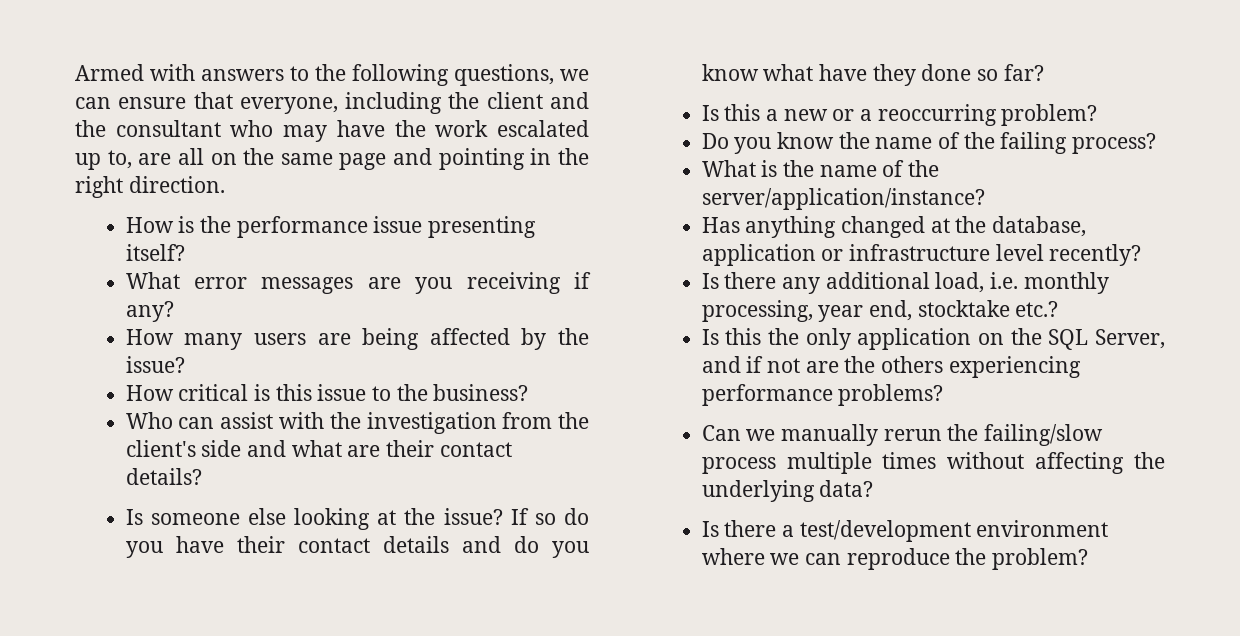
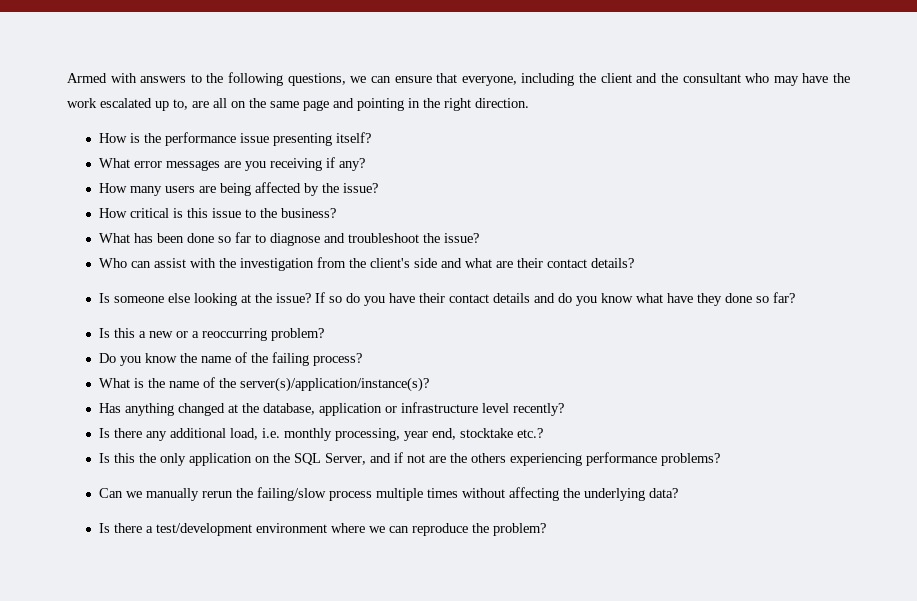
(529, 392) none -> [99,232,480,246] // What has been done so far to diagnose and troubleshoot the issue?
[701,188,985,210] server/application/instance? -> [240,377,430,392] server(s)/application/instance(s)?

